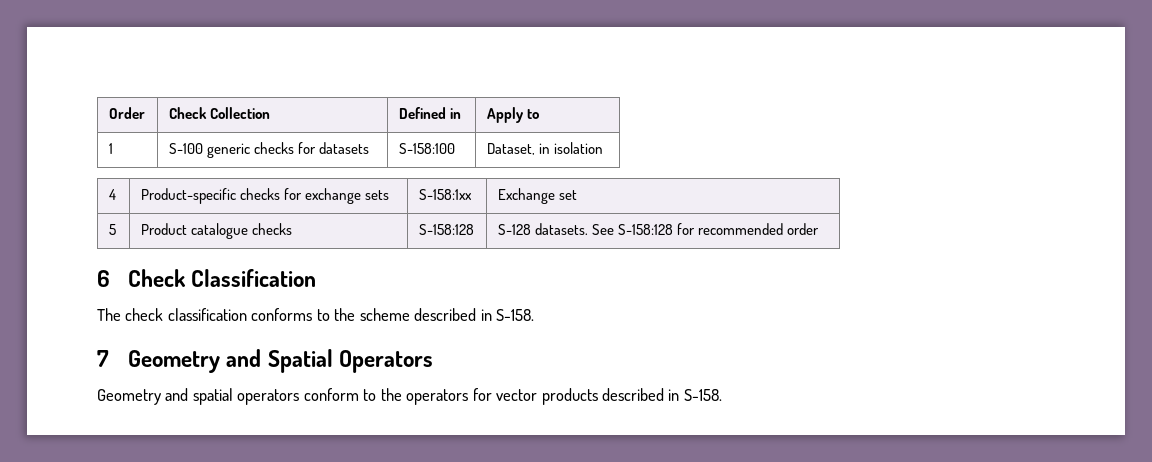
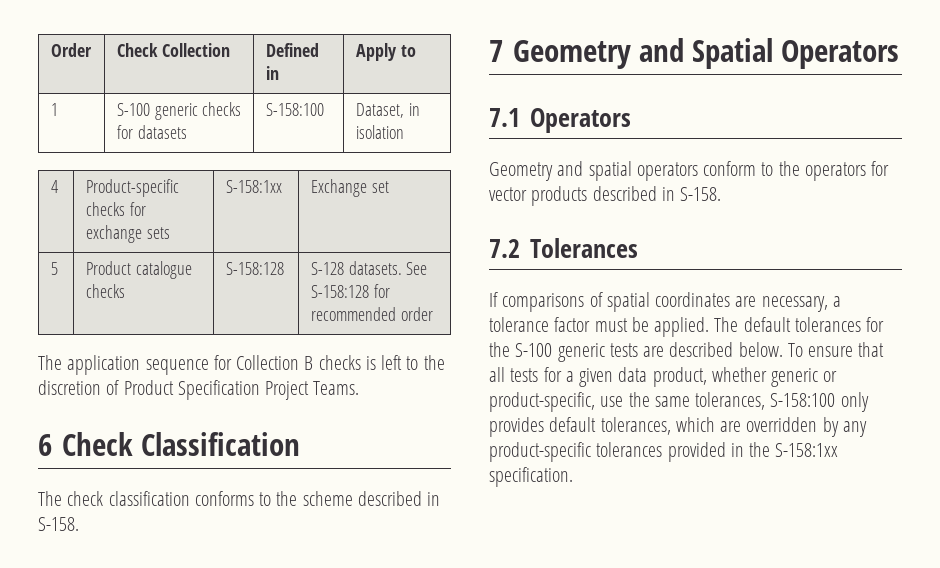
(820, 229) none -> [38,355,445,375] [38,380,360,400] // The application sequence for Collection B checks is left to the discretion of Product Specification Project Teams.
(433, 361) none -> [489,108,631,133] // 7.1 Operators
(722, 395) none -> [489,238,638,258] [489,292,841,312] [489,317,885,337] [489,342,885,362] [489,367,838,387] [489,392,869,412] [489,417,867,437] [489,442,839,462] [489,467,573,487] // 7.2 Tolerances // If comparisons of spatial coordinates are necessary, a tolerance factor must be applied. The default tolerances for the S-100 generic tests are described below. To ensure that all tests for a given data product, whether generic or product-specific, use the same tolerances, S-158:100 only provides default tolerances, which are overridden by any product-specific tolerances provided in the S-158:1xx specification.

